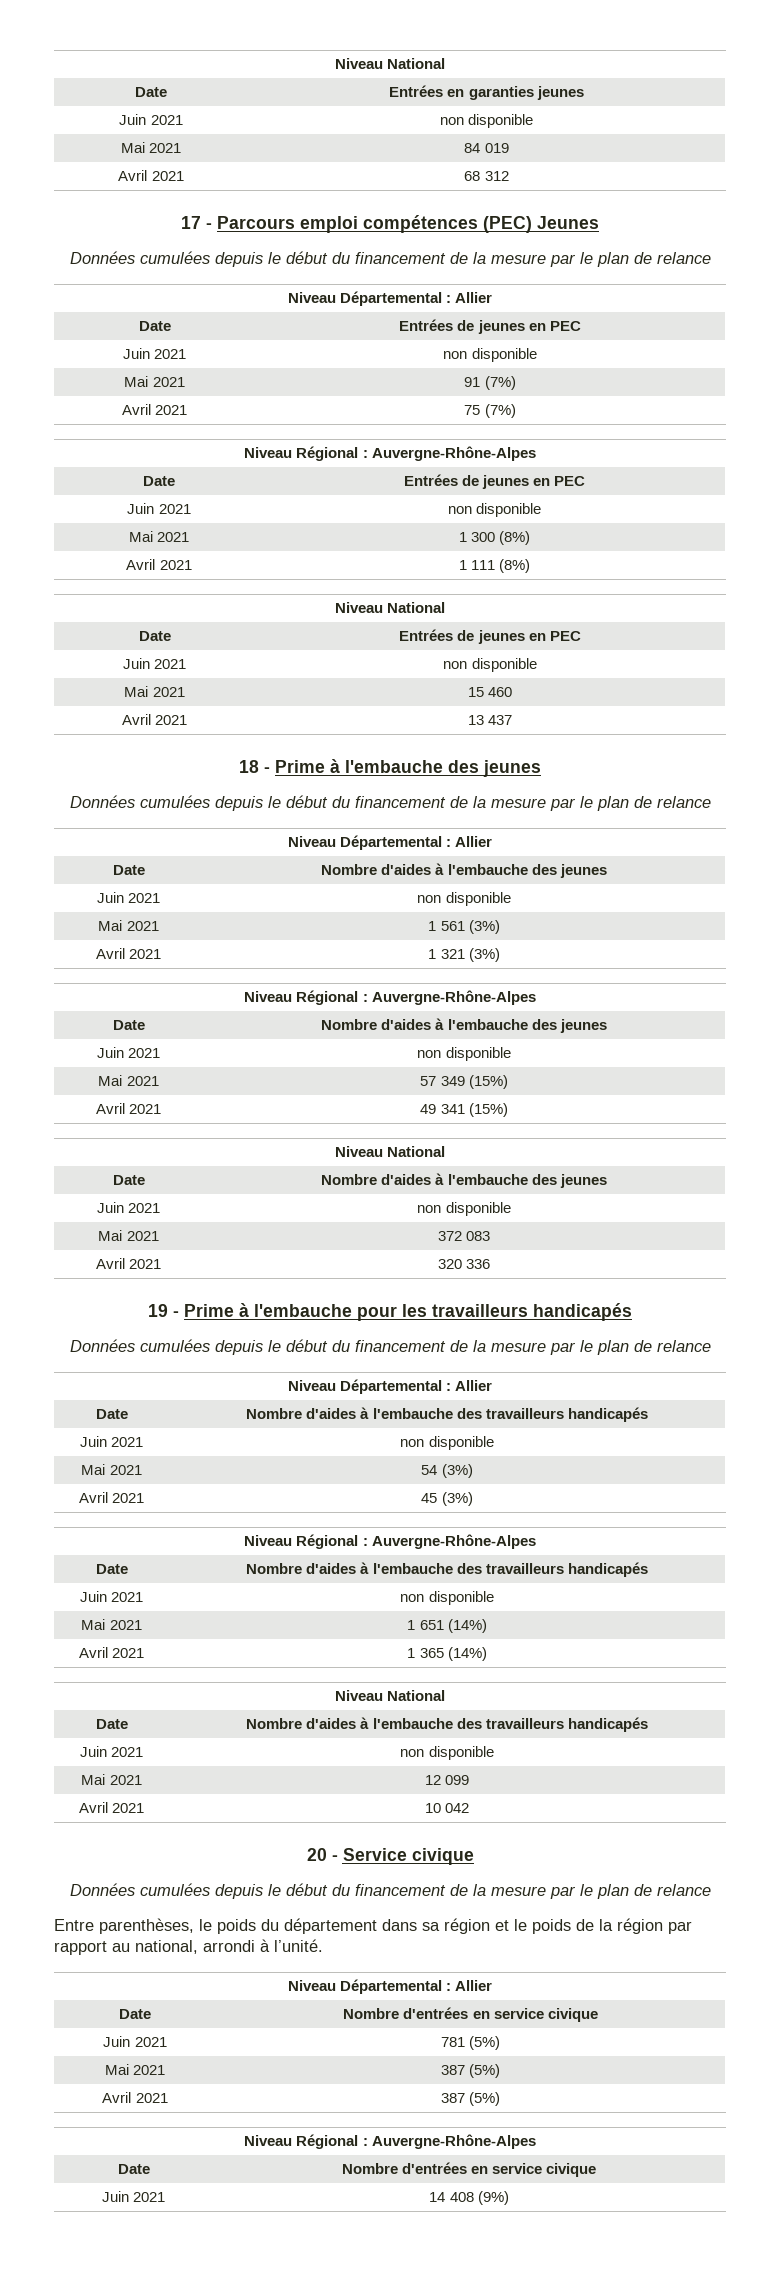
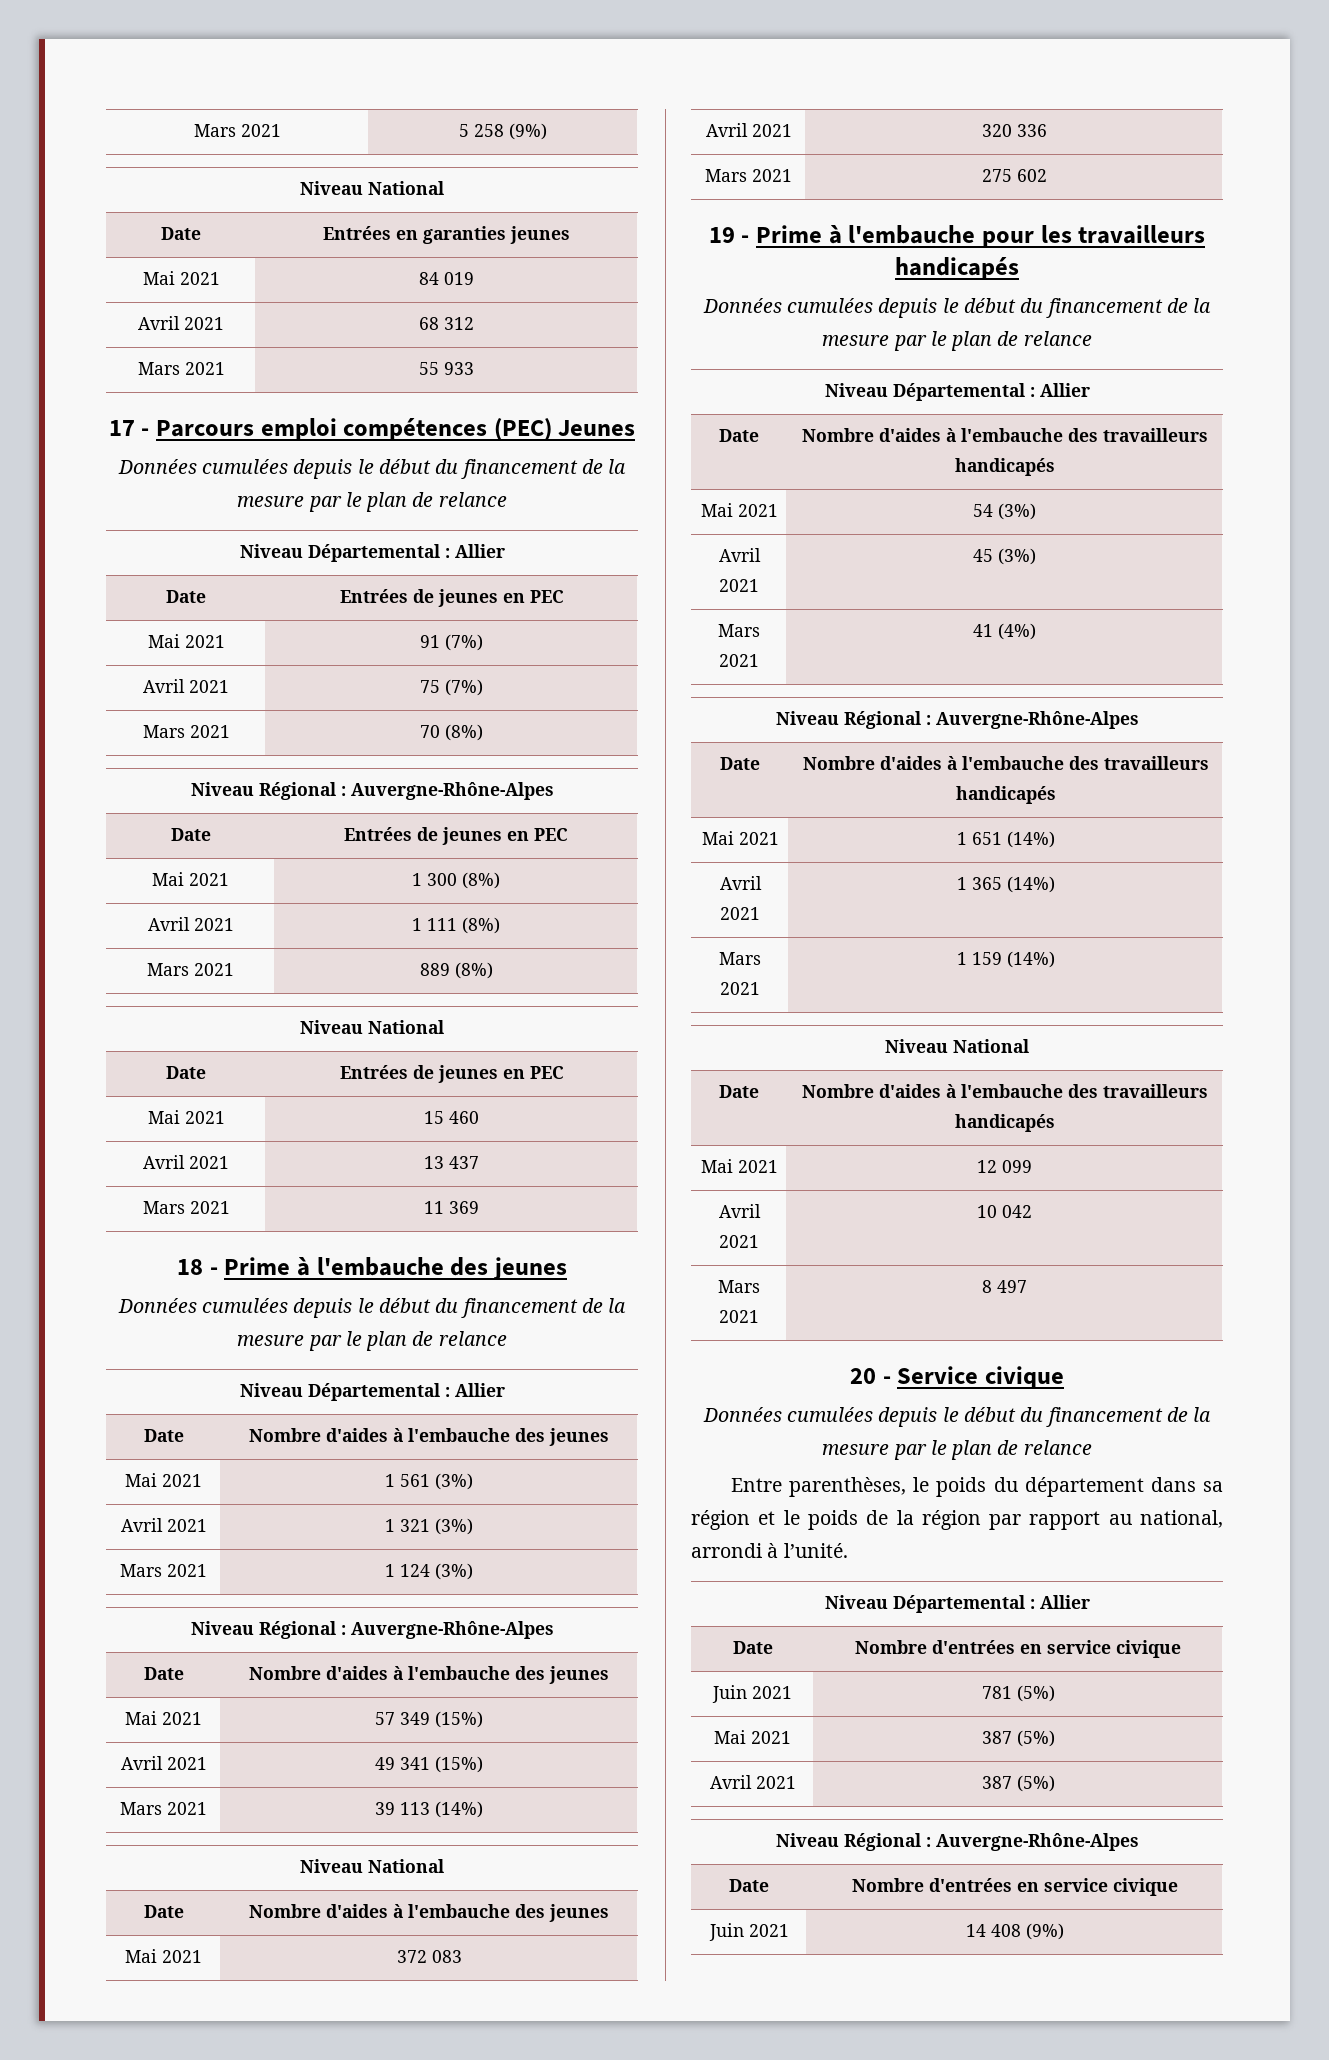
(334, 63) none -> [194,124,281,137] [459,123,547,140] Mars 2021 | 5 258 (9%) //
[119,114,183,125] [439,114,534,128] // Juin 2021 | non disponible -> (570, 235) none
(509, 176) none -> [137,362,225,375] [419,362,474,375] // Mars 2021 | 55 933
[122,348,187,359] [443,348,537,362] // Juin 2021 | non disponible -> (564, 596) none
(516, 411) none -> [142,725,230,738] [420,724,483,741] // Mars 2021 | 70 (8%)
[127,503,191,514] [447,503,542,517] // Juin 2021 | non disponible -> (568, 834) none
(531, 566) none -> [147,963,234,976] [419,962,493,979] // Mars 2021 | 889 (8%)
[122,658,187,669] [443,658,537,672] // Juin 2021 | non disponible -> (564, 1072) none
(513, 720) none -> [142,1201,230,1214] [424,1201,479,1214] // Mars 2021 | 11 369
[96,892,161,903] [417,892,511,906] // Juin 2021 | non disponible -> (609, 1437) none
(500, 955) none -> [120,1564,207,1577] [385,1563,473,1580] // Mars 2021 | 1 124 (3%)
[96,1047,161,1058] [417,1047,511,1061] // Juin 2021 | non disponible -> (609, 1675) none
(508, 1110) none -> [120,1802,207,1815] [375,1801,483,1818] // Mars 2021 | 39 113 (14%)
[96,1202,161,1213] [417,1202,511,1216] // Juin 2021 | non disponible -> (609, 1913) none
(491, 1264) none -> [705,169,792,182] [981,169,1047,182] // Mars 2021 | 275 602
[79,1436,144,1447] [400,1436,494,1450] // Juin 2021 | non disponible -> (1055, 467) none
(473, 1499) none -> [718,624,760,637] [719,654,759,667] [973,623,1036,640] // Mars 2021 | 41 (4%)
[79,1591,144,1602] [400,1591,494,1605] // Juin 2021 | non disponible -> (1056, 795) none
(487, 1654) none -> [719,952,761,965] [720,982,760,995] [956,951,1055,968] // Mars 2021 | 1 159 (14%)
[79,1746,144,1757] [400,1746,494,1760] // Juin 2021 | non disponible -> (1055, 1123) none
(470, 1808) none -> [718,1280,760,1293] [719,1310,759,1323] [982,1280,1027,1293] // Mars 2021 | 8 497

